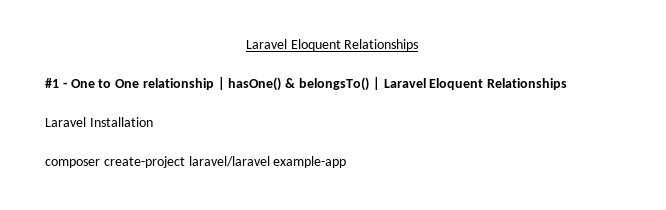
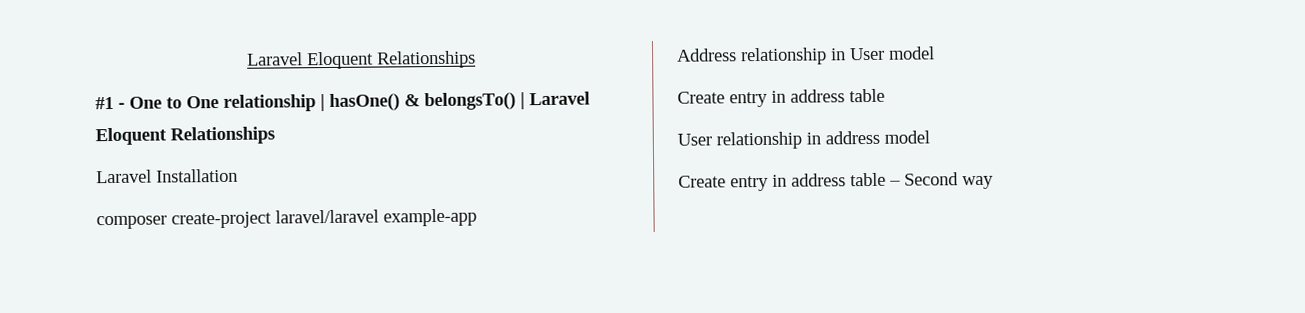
(347, 162) none -> [677,46,935,66] [677,88,885,108] [677,130,930,150] [678,172,994,192] // Address relationship in User model // Create entry in address table // User relationship in address model // Create entry in address table – Second way

